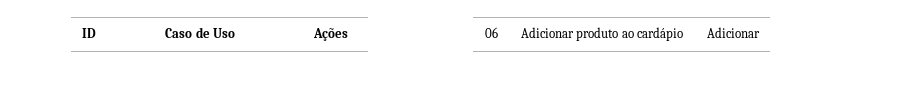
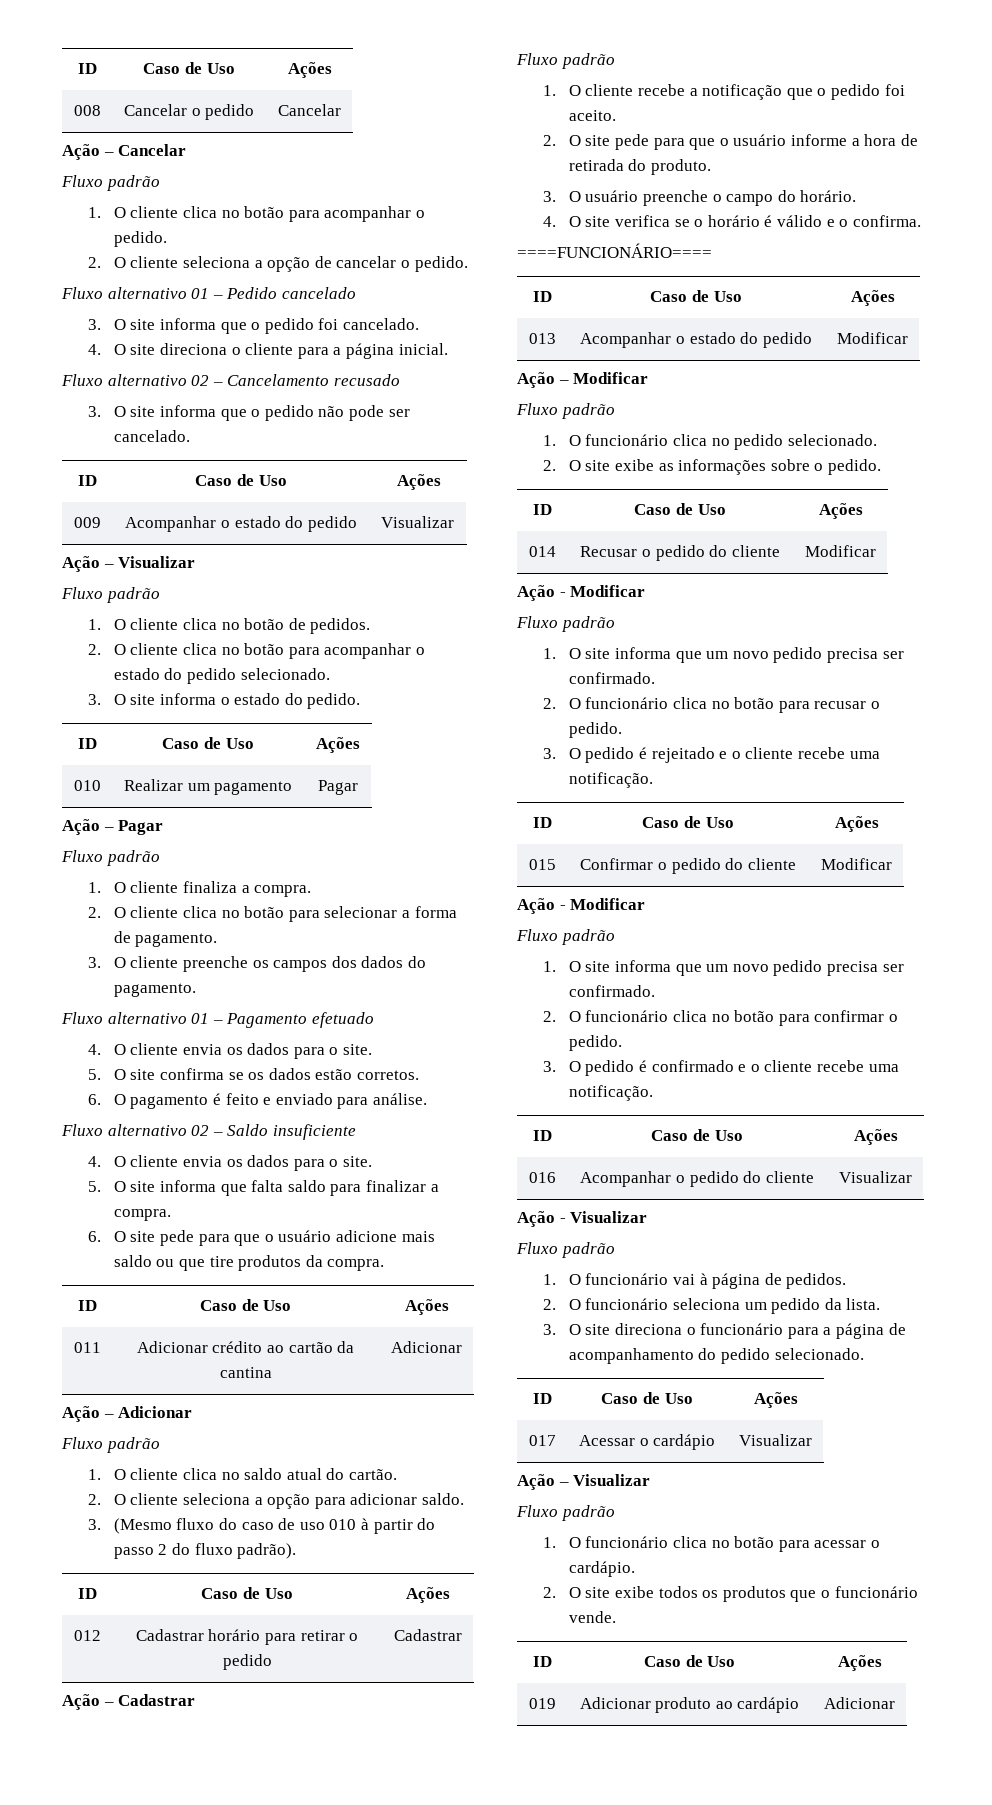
[82,28,96,38] [165,27,235,38] [312,28,348,41] [484,27,498,38] ID | Caso de Uso | Ações // 06 -> [77,63,97,74] [143,62,235,74] [287,62,332,78] [73,105,101,116] [123,104,255,120] [278,104,341,116] [62,144,187,160] [61,175,160,191] [87,206,425,222] [113,231,167,247] [87,256,468,272] [61,287,356,299] [87,318,419,334] [87,343,448,359] [61,374,400,386] [87,405,410,421] [113,430,190,442] [77,475,97,486] [195,474,287,486] [396,474,441,490] [73,517,101,528] [125,516,357,532] [380,516,454,528] [62,556,196,572] [61,587,160,603] [87,618,371,634] [87,643,425,659] [113,668,330,684] [87,693,361,709] [77,738,97,749] [162,737,254,749] [316,737,360,753] [73,780,101,791] [123,779,293,795] [318,780,358,795] [62,819,164,835] [61,850,160,866] [87,881,312,897] [87,906,457,922] [113,931,218,947] [87,956,426,972] [113,983,196,997] [61,1012,374,1028] [87,1043,372,1059] [87,1068,419,1080] [87,1093,427,1109] [61,1124,356,1140] [87,1155,372,1171] [87,1180,439,1196] [113,1209,171,1221] [87,1230,435,1246] [113,1255,385,1271] [77,1300,97,1311] [199,1299,292,1311] [404,1299,449,1315] [73,1342,101,1353] [136,1341,355,1353] [219,1367,272,1378] [391,1341,463,1353] [62,1406,193,1422] [61,1437,160,1453] [87,1468,397,1480] [87,1493,464,1509] [87,1518,436,1534] [113,1543,297,1559] [77,1588,97,1599] [201,1587,293,1599] [406,1587,451,1603] [73,1630,101,1641] [135,1629,359,1645] [222,1654,272,1670] [394,1629,463,1641] [62,1694,196,1710] [516,53,615,69] [542,84,905,100] [568,110,616,121] [542,134,918,150] [568,159,711,175] [542,190,857,206] [542,215,921,227] [517,243,712,258] [532,291,552,302] [650,290,742,302] [850,290,895,306] [528,333,556,344] [580,332,812,348] [837,332,908,344] [517,372,649,388] [516,403,615,419] [542,434,877,450] [542,459,881,475] [532,504,552,515] [634,503,726,515] [818,503,863,519] [528,546,556,557] [580,545,780,561] [805,545,876,557] [517,585,646,601] [516,616,615,632] [542,647,904,663] [568,672,655,684] [542,697,880,713] [568,722,622,738] [542,747,880,763] [568,772,653,788] [532,817,552,828] [642,816,734,828] [834,816,879,832] [528,859,556,870] [580,858,796,874] [821,858,892,870] [517,898,646,914] [516,929,615,945] [542,960,904,976] [568,985,655,997] [542,1010,898,1026] [568,1035,622,1051] [542,1060,899,1076] [568,1085,653,1101] [532,1130,552,1141] [651,1129,743,1141] [853,1129,898,1145] [528,1172,556,1183] [580,1171,814,1187] [839,1171,912,1183] [517,1211,648,1227] [516,1242,615,1258] [542,1273,847,1289] [542,1298,881,1314] [542,1323,906,1339] [568,1348,864,1364] [532,1393,552,1404] [601,1392,693,1404] [753,1392,798,1408] [528,1435,556,1446] [578,1434,716,1450] [739,1434,812,1446] [517,1474,651,1490] [516,1505,615,1521] [542,1536,880,1552] [568,1561,635,1577] [542,1586,918,1602] [568,1611,616,1623] [532,1656,552,1667] [643,1655,736,1667] [837,1655,882,1671] [528,1698,556,1709] ID | Caso de Uso | Ações // 008 | Cancelar o pedido | Cancelar // Ação – Cancelar // Fluxo padrão // 1. O cliente clica no botão para acompanhar o pedido. // 2. O cliente seleciona a opção de cancelar o pedido. // Fluxo alternativo 01 – Pedido cancelado // 3. O site informa que o pedido foi cancelado. // 4. O site direciona o cliente para a página inicial. // Fluxo alternativo 02 – Cancelamento recusado // 3. O site informa que o pedido não pode ser cancelado. // ID | Caso de Uso | Ações // 009 | Acompanhar o estado do pedido | Visualizar // Ação – Visualizar // Fluxo padrão // 1. O cliente clica no botão de pedidos. // 2. O cliente clica no botão para acompanhar o estado do pedido selecionado. // 3. O site informa o estado do pedido. // ID | Caso de Uso | Ações // 010 | Realizar um pagamento | Pagar // Ação – Pagar // Fluxo padrão // 1. O cliente finaliza a compra. // 2. O cliente clica no botão para selecionar a forma de pagamento. // 3. O cliente preenche os campos dos dados do pagamento. // Fluxo alternativo 01 – Pagamento efetuado // 4. O cliente envia os dados para o site. // 5. O site confirma se os dados estão corretos. // 6. O pagamento é feito e enviado para análise. // Fluxo alternativo 02 – Saldo insuficiente // 4. O cliente envia os dados para o site. // 5. O site informa que falta saldo para finalizar a compra. // 6. O site pede para que o usuário adicione mais saldo ou que tire produtos da compra. // ID | Caso de Uso | Ações // 011 | Adicionar crédito ao cartão da cantina | Adicionar // Ação – Adicionar // Fluxo padrão // 1. O cliente clica no saldo atual do cartão. // 2. O cliente seleciona a opção para adicionar saldo. // 3. (Mesmo fluxo do caso de uso 010 à partir do passo 2 do fluxo padrão). // ID | Caso de Uso | Ações // 012 | Cadastrar horário para retirar o pedido | Cadastrar // Ação – Cadastrar // Fluxo padrão // 1. O cliente recebe a notificação que o pedido foi aceito. // 2. O site pede para que o usuário informe a hora de retirada do produto. // 3. O usuário preenche o campo do horário. // 4. O site verifica se o horário é válido e o confirma. // ====FUNCIONÁRIO==== // ID | Caso de Uso | Ações // 013 | Acompanhar o estado do pedido | Modificar // Ação – Modificar // Fluxo padrão // 1. O funcionário clica no pedido selecionado. // 2. O site exibe as informações sobre o pedido. // ID | Caso de Uso | Ações // 014 | Recusar o pedido do cliente | Modificar // Ação - Modificar // Fluxo padrão // 1. O site informa que um novo pedido precisa ser confirmado. // 2. O funcionário clica no botão para recusar o pedido. // 3. O pedido é rejeitado e o cliente recebe uma notificação. // ID | Caso de Uso | Ações // 015 | Confirmar o pedido do cliente | Modificar // Ação - Modificar // Fluxo padrão // 1. O site informa que um novo pedido precisa ser confirmado. // 2. O funcionário clica no botão para confirmar o pedido. // 3. O pedido é confirmado e o cliente recebe uma notificação. // ID | Caso de Uso | Ações // 016 | Acompanhar o pedido do cliente | Visualizar // Ação - Visualizar // Fluxo padrão // 1. O funcionário vai à página de pedidos. // 2. O funcionário seleciona um pedido da lista. // 3. O site direciona o funcionário para a página de acompanhamento do pedido selecionado. // ID | Caso de Uso | Ações // 017 | Acessar o cardápio | Visualizar // Ação – Visualizar // Fluxo padrão // 1. O funcionário clica no botão para acessar o cardápio. // 2. O site exibe todos os produtos que o funcionário vende. // ID | Caso de Uso | Ações // 019

